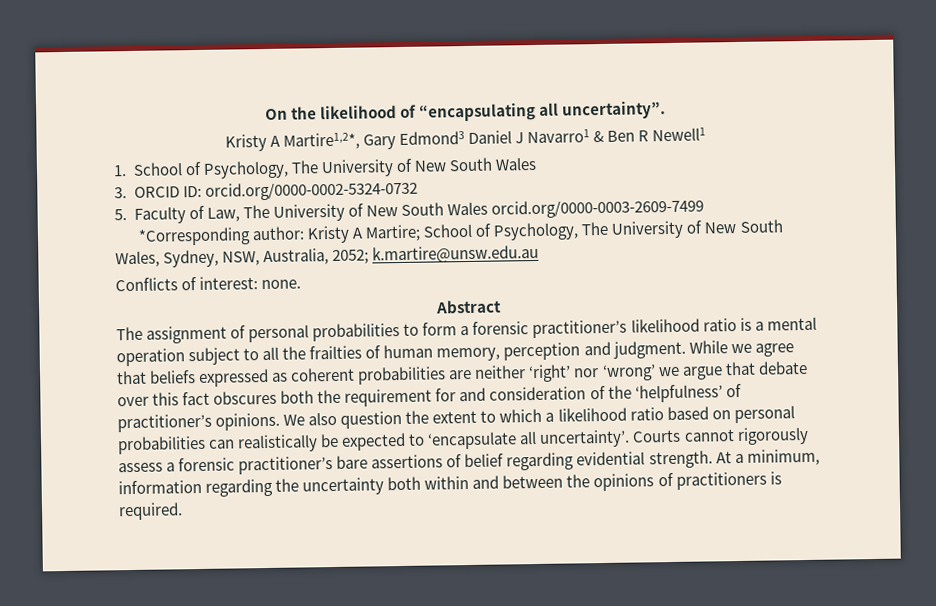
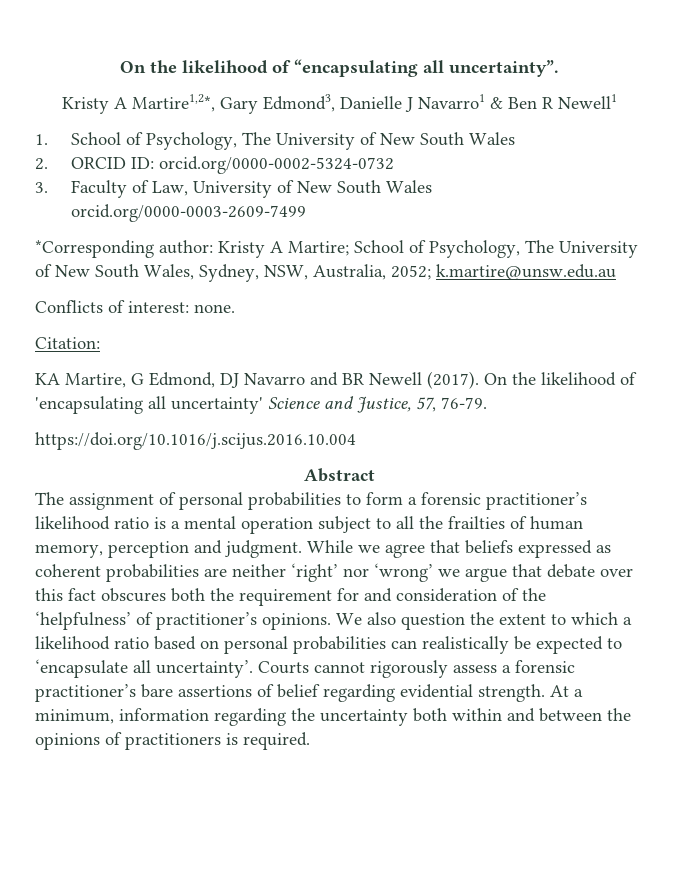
[398,130,512,146] Edmond3 Daniel -> [263,94,402,112] Edmond3, Danielle
[114,187,127,199] 3. -> [35,158,48,170] 2.
[114,209,127,221] 5. -> [35,182,48,193] 3.
[242,204,270,219] The -> (188, 188) none
(302, 284) none -> [35,337,100,349] [35,371,637,389] [35,396,487,414] [35,432,356,450] // Citation: // KA Martire, G Edmond, DJ Navarro and BR Newell (2017). On the likelihood of 'encapsulating all uncertainty' Science and Justice, 57, 76-79. // https://doi.org/10.1016/j.scijus.2016.10.004

